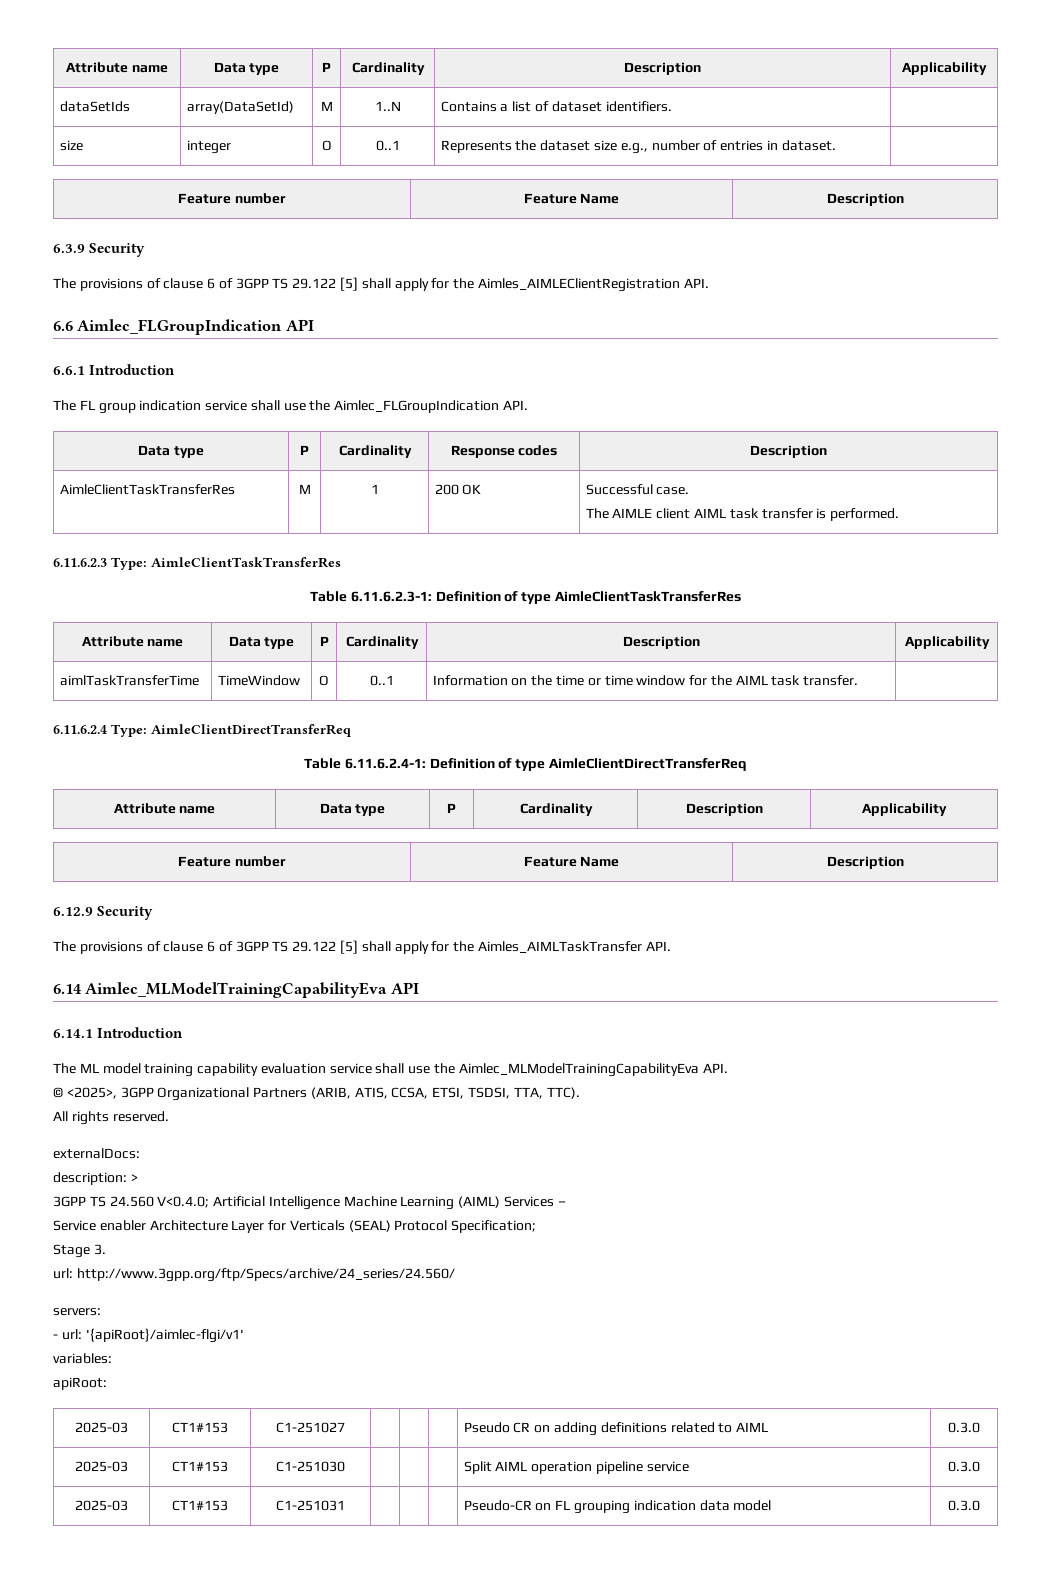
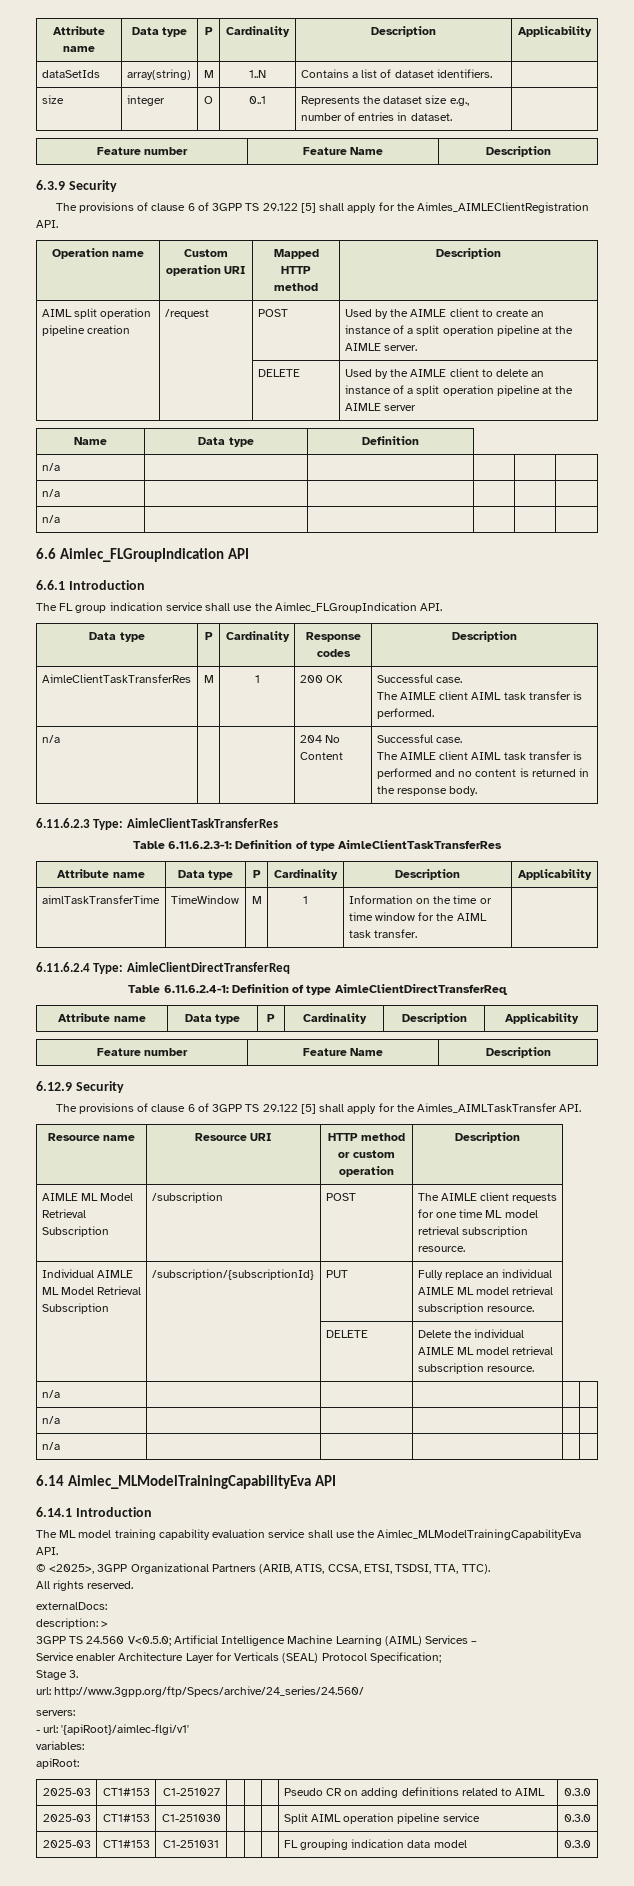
[186,101,294,114] array(DataSetId) -> [126,69,191,80] array(string)
(709, 283) none -> [51,248,145,259] [184,249,228,257] [165,265,247,276] [273,249,319,259] [281,266,311,274] [274,283,318,291] [436,248,501,259] [41,308,152,319] [41,325,130,336] [164,309,209,319] [257,309,288,317] [344,308,545,319] [344,325,574,336] [344,343,417,351] [257,369,300,377] [344,368,545,379] [344,385,574,396] [344,403,416,411] [74,437,107,445] [198,437,254,447] [362,436,419,445] [41,463,60,471] [41,489,60,497] [41,515,60,523] // Operation name | Custom operation URI | Mapped HTTP method | Description // AIML split operation pipeline creation | /request | POST | Used by the AIMLE client to create an instance of a split operation pipeline at the AIMLE server. // | | DELETE | Used by the AIMLE client to delete an instance of a split operation pipeline at the AIMLE server // Name | Data type | Definition // n/a | | | | | // n/a | | | | | // n/a | | | | |
(900, 514) none -> [41,735,60,743] [299,735,340,743] [299,752,343,760] [376,734,462,743] [376,751,583,760] [376,768,590,779] [376,786,478,796] // n/a | | | 204 No Content | Successful case. // The AIMLE client AIML task transfer is performed and no content is returned in the response body.
[319,675,329,686] [369,675,394,686] O | 0..1 -> [251,896,262,904] [303,896,308,904] M | 1
(671, 946) none -> [47,1133,136,1141] [194,1133,273,1141] [327,1133,406,1141] [338,1150,395,1158] [339,1166,394,1177] [455,1132,520,1143] [41,1193,134,1201] [41,1209,86,1218] [41,1226,109,1237] [151,1192,223,1203] [325,1193,356,1201] [417,1192,558,1203] [417,1209,538,1218] [417,1226,528,1237] [417,1246,465,1252] [41,1269,133,1278] [41,1286,142,1295] [41,1303,109,1314] [151,1269,314,1280] [325,1270,348,1278] [417,1269,553,1280] [417,1286,554,1295] [417,1303,534,1314] [325,1330,368,1338] [417,1329,525,1338] [417,1346,554,1355] [417,1363,534,1374] [41,1390,60,1398] [41,1416,60,1424] [41,1442,60,1450] // Resource name | Resource URI | HTTP method or custom operation | Description // AIMLE ML Model Retrieval Subscription | /subscription | POST | The AIMLE client requests for one time ML model retrieval subscription resource. // Individual AIMLE ML Model Retrieval Subscription | /subscription/{subscriptionId} | PUT | Fully replace an individual AIMLE ML model retrieval subscription resource. // | | DELETE | Delete the individual AIMLE ML model retrieval subscription resource. // n/a | | | | | // n/a | | | | | // n/a | | | | |
[157,1196,210,1208] V<0.4.0; -> [127,1636,171,1646] V<0.5.0;
[463,1500,552,1511] Pseudo-CR on -> (219, 1844) none

